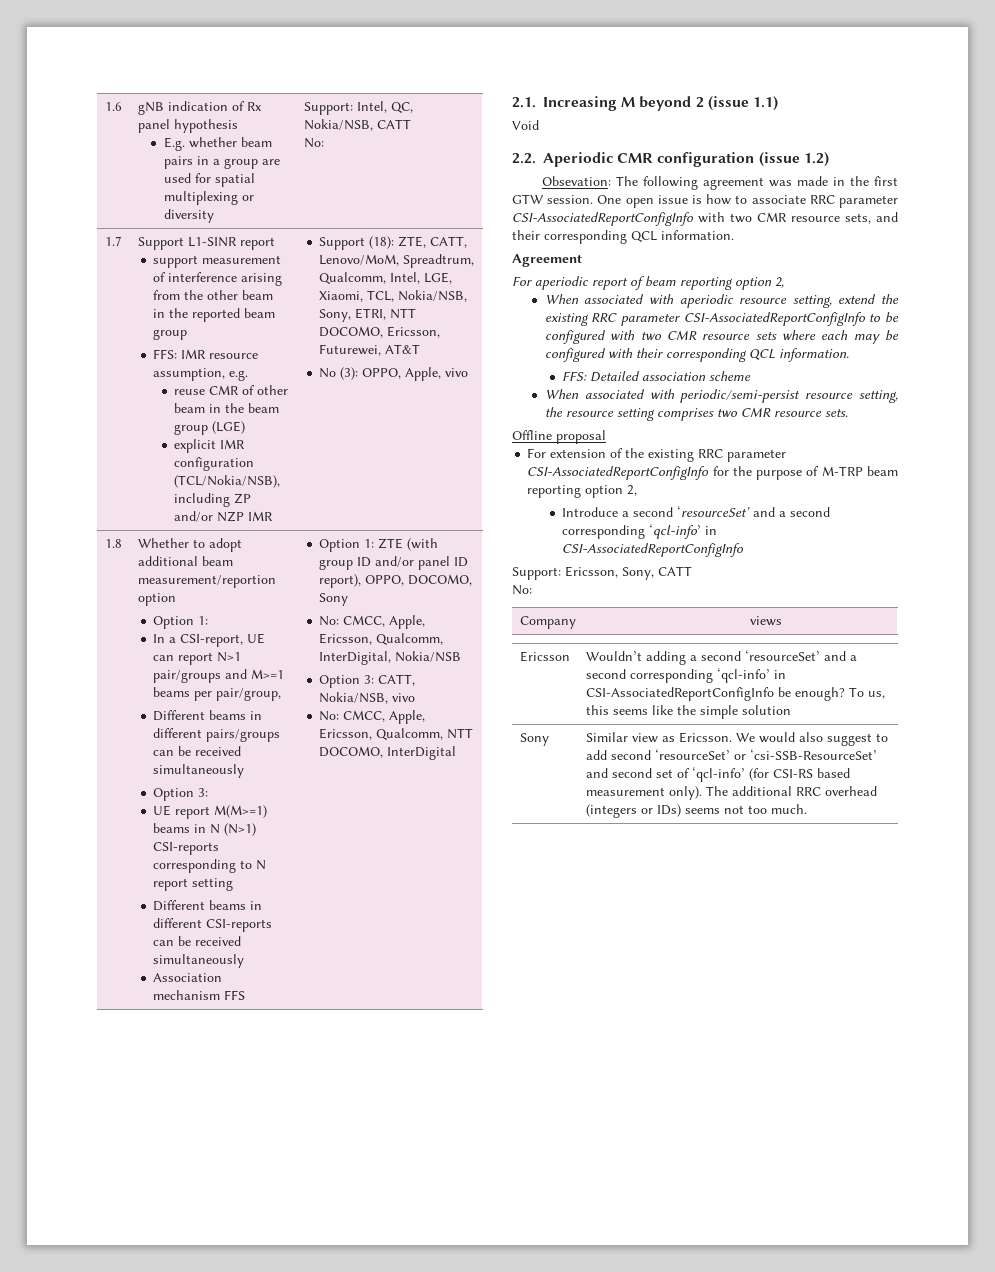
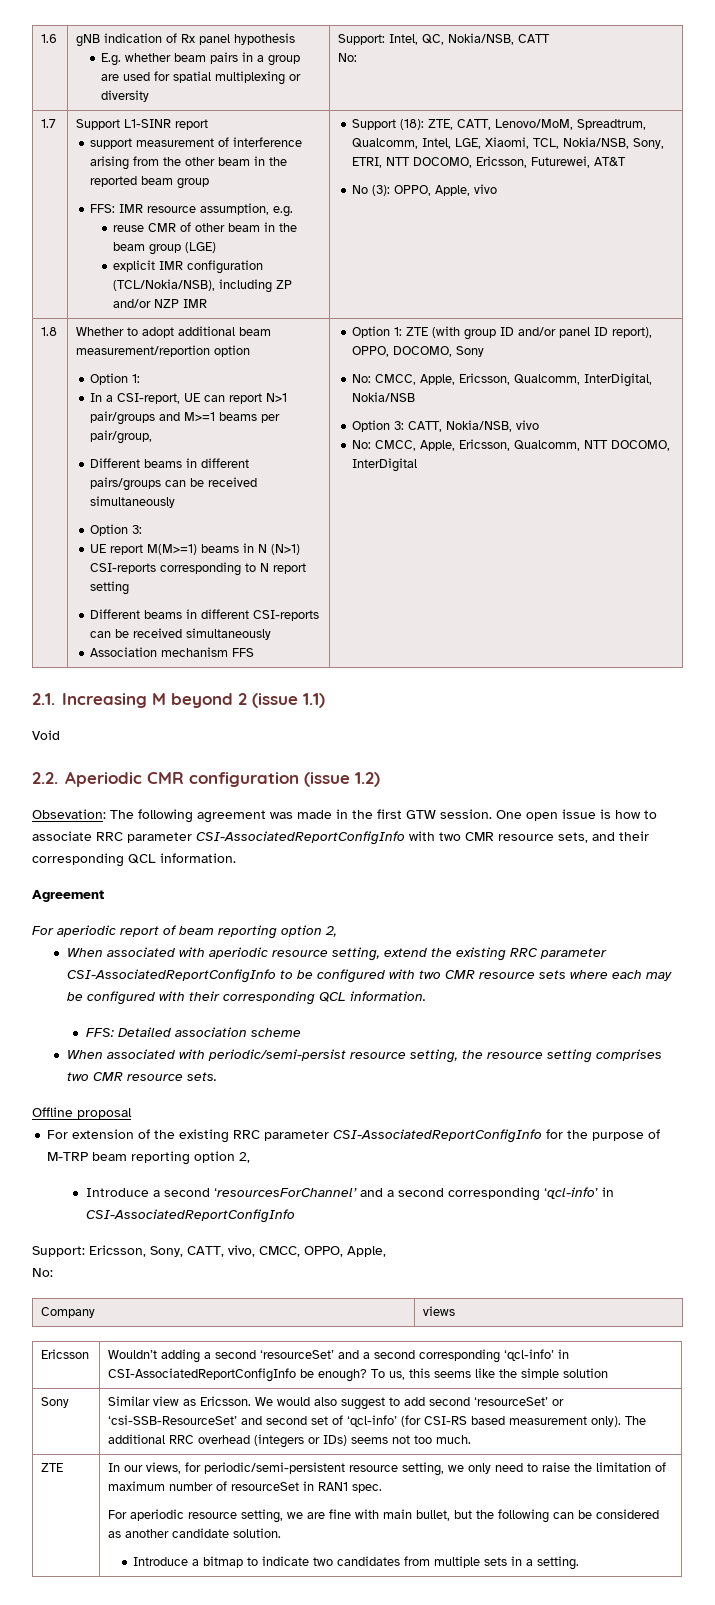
[677,506,751,517] ‘resourceSet’ -> [214,1188,358,1197] ‘resourcesForChannel’
[658,566,692,576] CATT -> [187,1245,386,1257] CATT, vivo, CMCC, OPPO, Apple,
(807, 809) none -> [41,1463,64,1472] [108,1462,667,1476] [108,1481,383,1493] [108,1509,660,1523] [108,1528,282,1538] [133,1556,580,1570] // ZTE | In our views, for periodic/semi-persistent resource setting, we only need to raise the limitation of maximum number of resourceSet in RAN1 spec. // For aperiodic resource setting, we are fine with main bullet, but the following can be considered as another candidate solution. // Introduce a bitmap to indicate two candidates from multiple sets in a setting.

